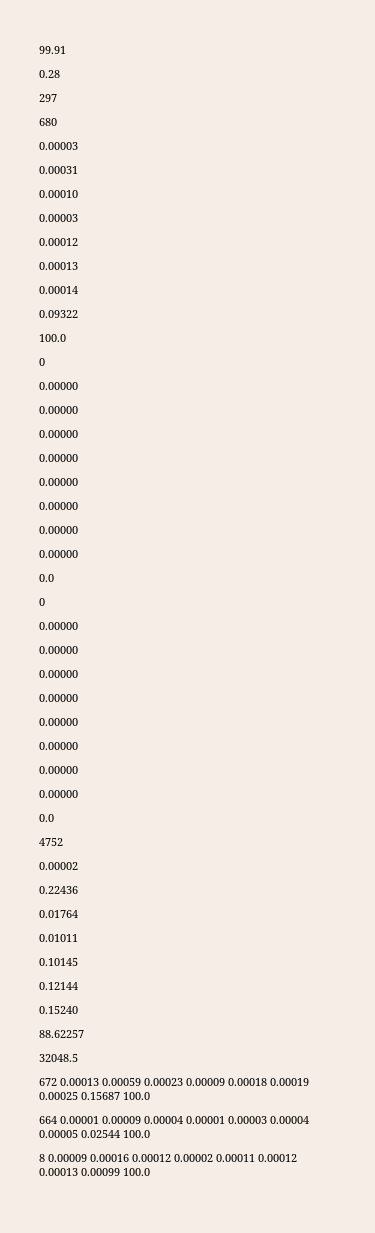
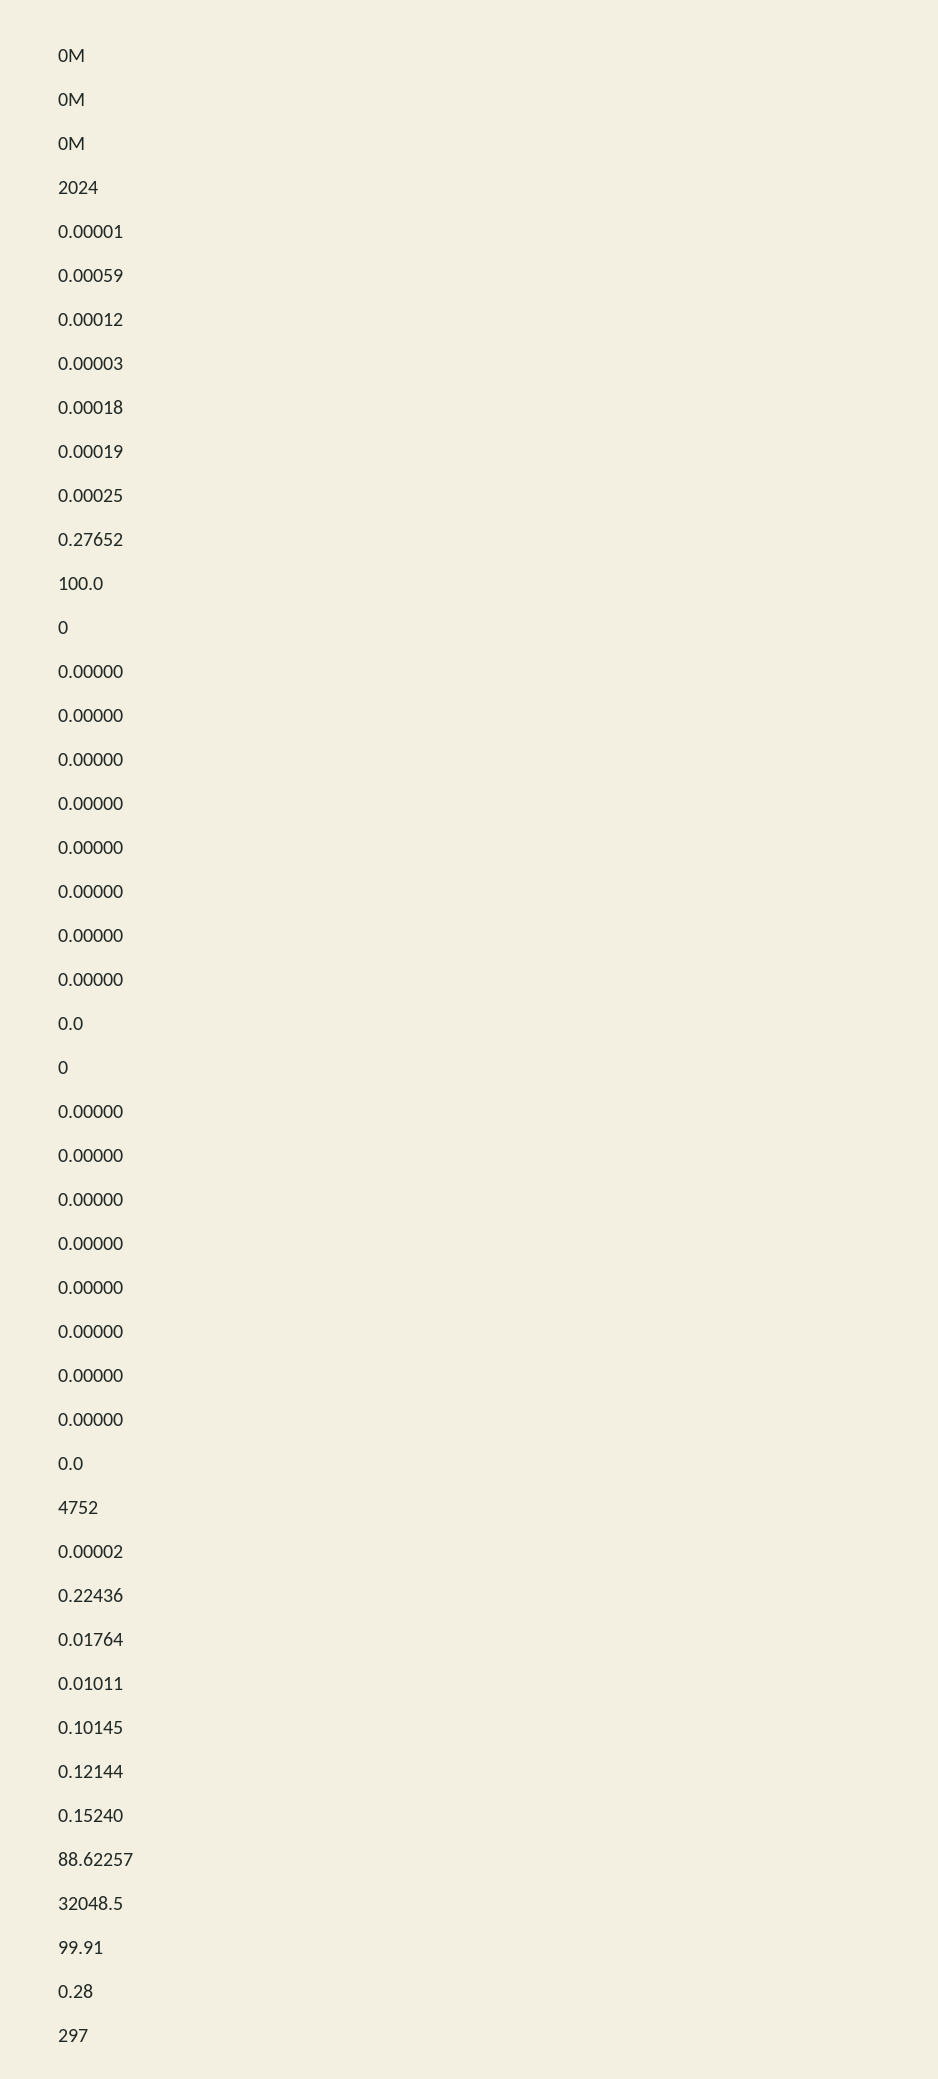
[39,46,66,54] [39,70,60,78] [39,94,57,102] [39,118,57,126] [39,142,78,150] [39,166,78,174] [39,190,78,198] [39,214,78,222] [39,238,78,246] [39,262,78,270] [39,286,78,294] [39,310,78,318] 99.91 // 0.28 // 297 // 680 // 0.00003 // 0.00031 // 0.00010 // 0.00003 // 0.00012 // 0.00013 // 0.00014 // 0.09322 -> [58,49,85,62] [58,93,85,106] [58,137,85,150] [58,181,98,194] [58,225,123,238] [58,269,123,282] [58,313,123,326] [58,357,123,370] [58,400,123,414] [58,445,123,458] [58,489,123,502] [58,532,123,546] 0M // 0M // 0M // 2024 // 0.00001 // 0.00059 // 0.00012 // 0.00003 // 0.00018 // 0.00019 // 0.00025 // 0.27652
[39,1078,309,1086] [39,1092,150,1100] [39,1116,309,1124] [39,1130,150,1138] [39,1154,297,1162] [39,1168,150,1176] 672 0.00013 0.00059 0.00023 0.00009 0.00018 0.00019 0.00025 0.15687 100.0 // 664 0.00001 0.00009 0.00004 0.00001 0.00003 0.00004 0.00005 0.02544 100.0 // 8 0.00009 0.00016 0.00012 0.00002 0.00011 0.00012 0.00013 0.00099 100.0 -> [58,1941,103,1954] [58,1984,93,1998] [58,2029,88,2042] 99.91 // 0.28 // 297

